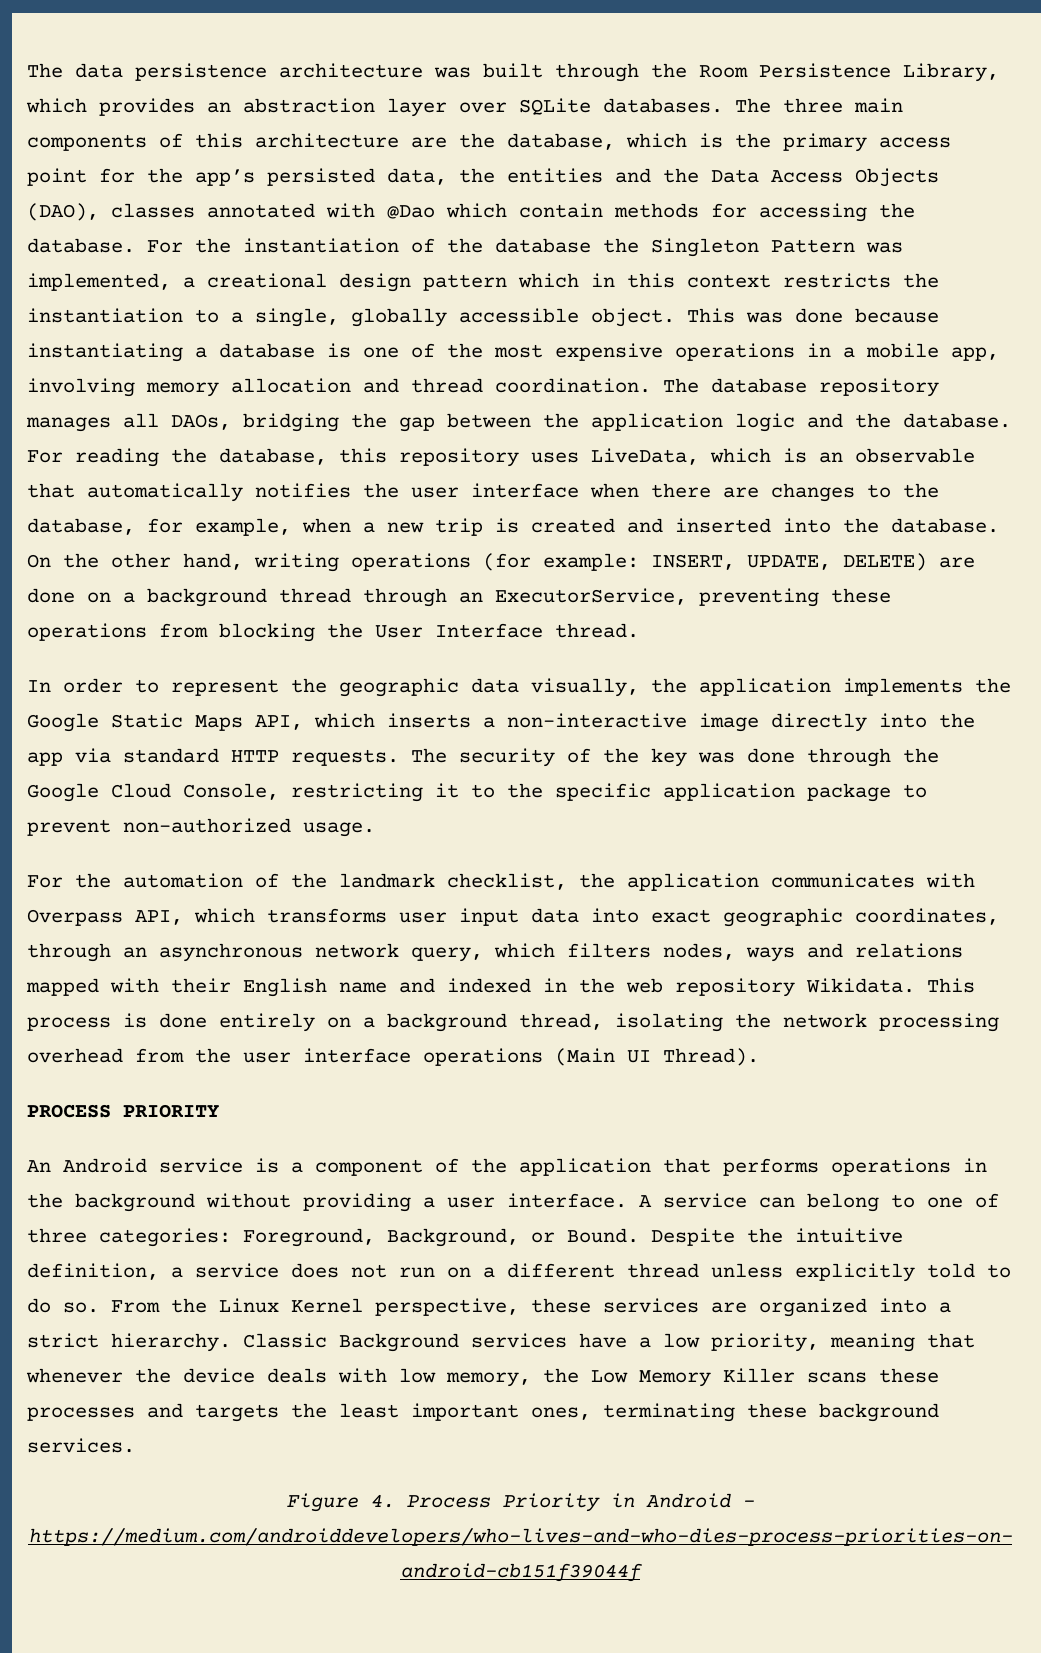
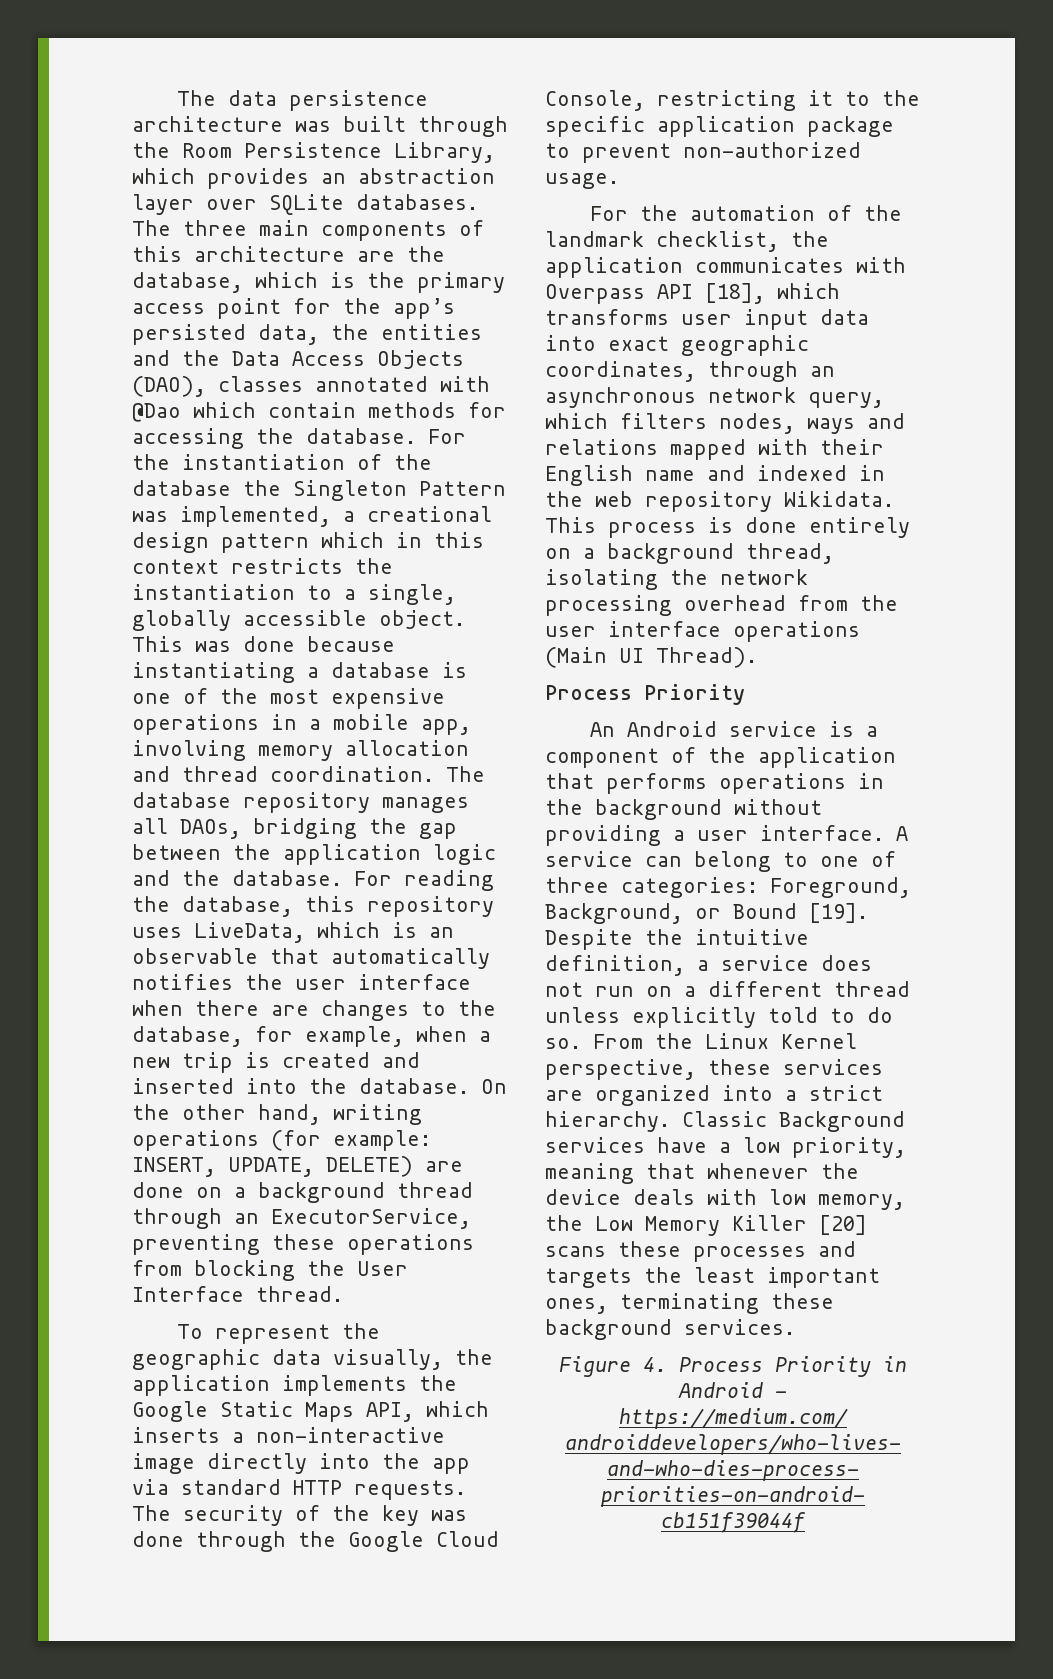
[27,678,159,693] In order to -> [176,1324,203,1339] To
[135,910,183,925] API, -> [657,283,765,304] API [18],
[27,1104,219,1118] PROCESS PRIORITY -> [545,684,745,705] Process Priority
[567,1228,639,1243] Bound. -> [733,903,868,923] Bound [19].
(795, 1375) none -> [819,1215,867,1235] [20]

